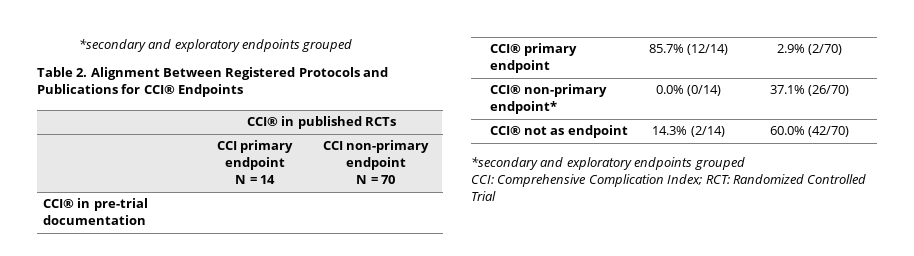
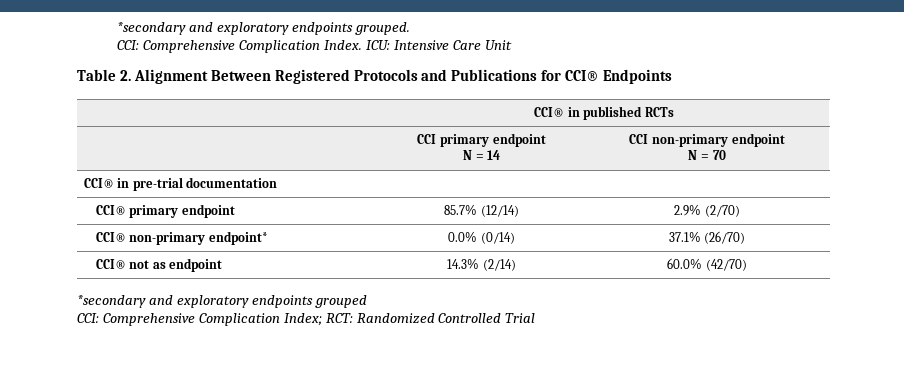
[78,39,353,52] *secondary and exploratory endpoints grouped -> [117,22,410,35] [117,40,512,53] *secondary and exploratory endpoints grouped. // CCI: Comprehensive Complication Index. ICU: Intensive Care Unit

